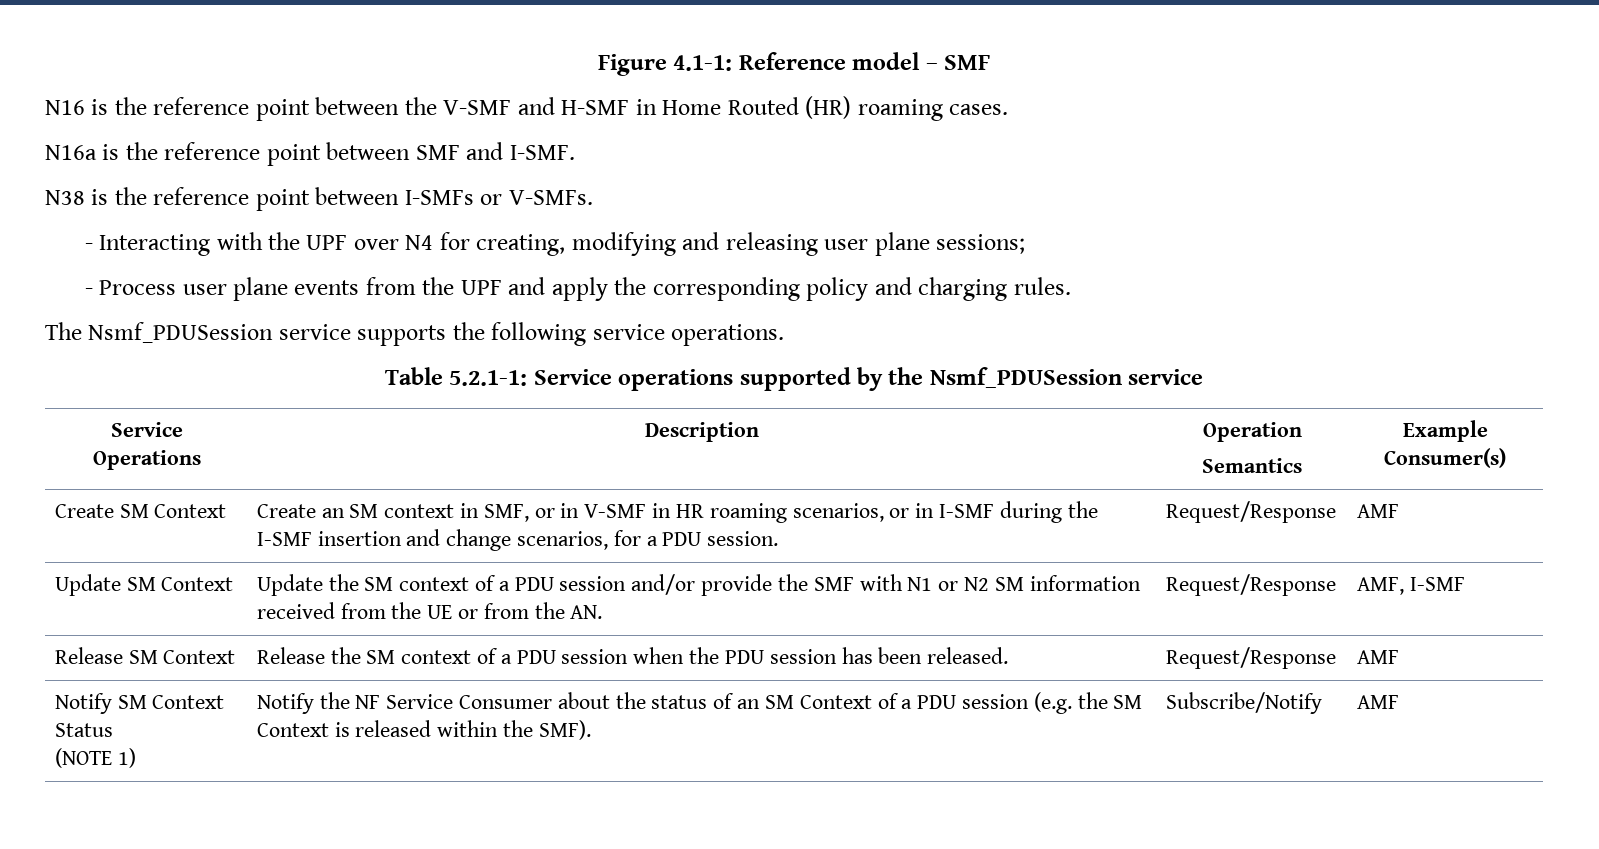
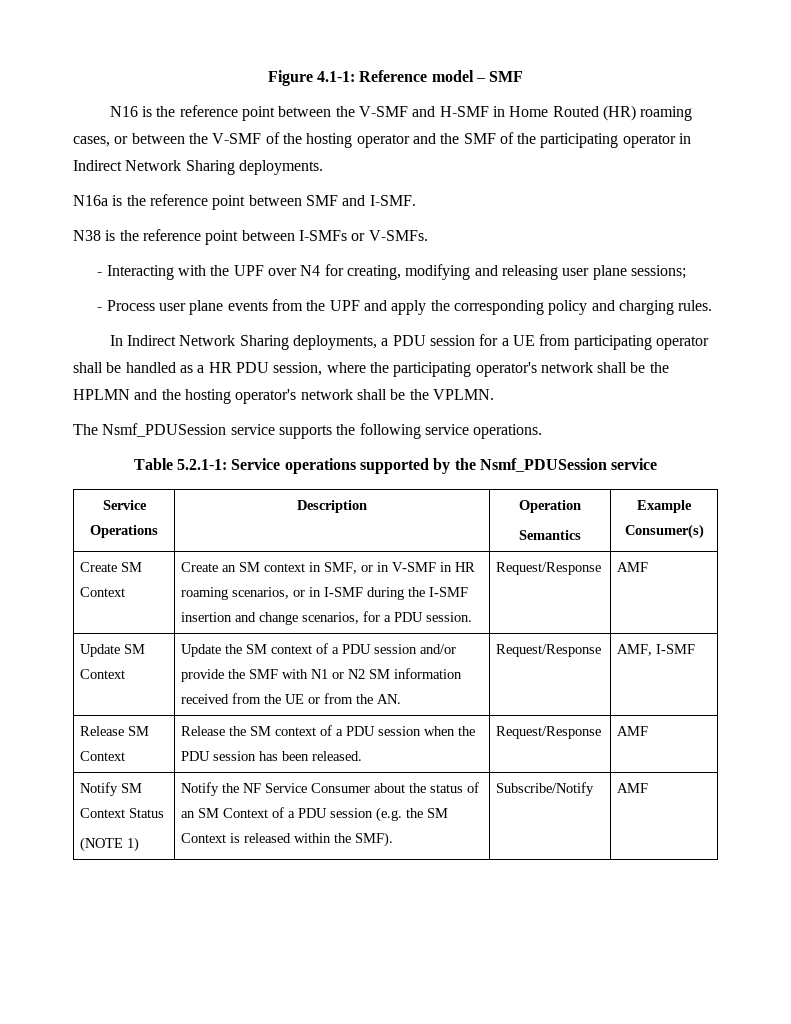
[949,104,1009,115] cases. -> [73,132,692,148] [73,160,323,175] cases, or between the V-SMF of the hosting operator and the SMF of the participating operator in Indirect Network Sharing deployments.
(1071, 286) none -> [109,334,709,350] [73,362,669,377] [73,389,494,404] // In Indirect Network Sharing deployments, a PDU session for a UE from participating operator shall be handled as a HR PDU session, where the participating operator's network shall be the HPLMN and the hosting operator's network shall be the VPLMN.

